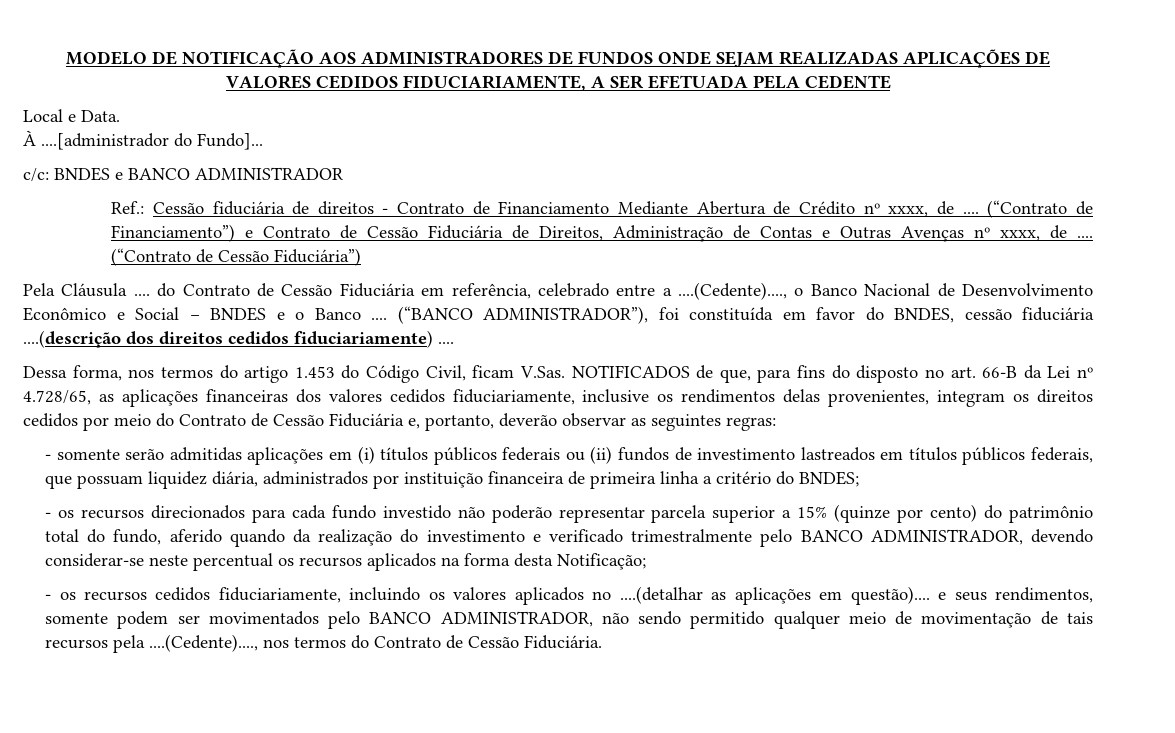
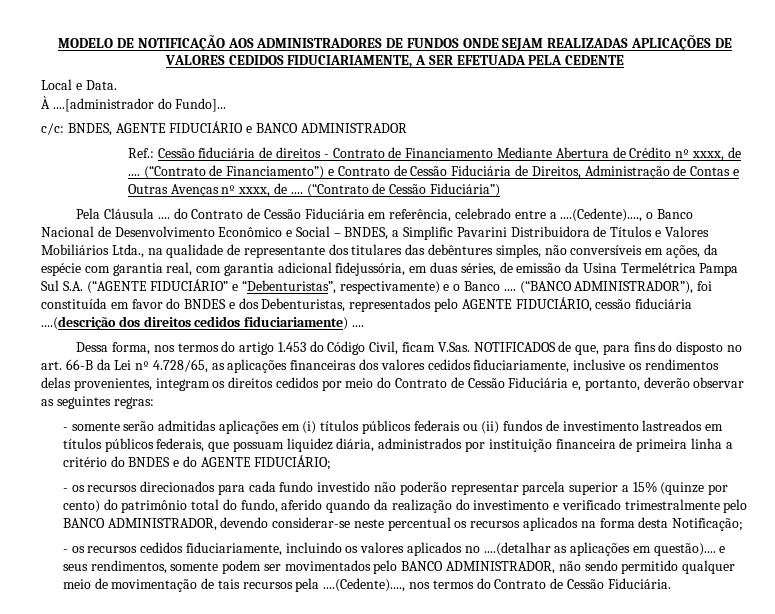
[54,167,110,181] BNDES -> [67,121,244,136] BNDES, AGENTE FIDUCIÁRIO
[210,307,266,321] BNDES -> [344,226,709,240] [41,244,718,258] [41,262,739,276] [41,279,440,294] BNDES, a Simplific Pavarini Distribuidora de Títulos e Valores Mobiliários Ltda., na qualidade de representante dos titulares das debêntures simples, não conversíveis em ações, da espécie com garantia real, com garantia adicional fidejussória, em duas séries, de emissão da Usina Termelétrica Pampa Sul S.A. (“AGENTE FIDUCIÁRIO” e “Debenturistas”, respectivamente)
[894,307,954,323] BNDES, -> [184,297,592,312] BNDES e dos Debenturistas, representados pelo AGENTE FIDUCIÁRIO,
[799,471,860,487] BNDES; -> [128,455,332,470] BNDES e do AGENTE FIDUCIÁRIO;

